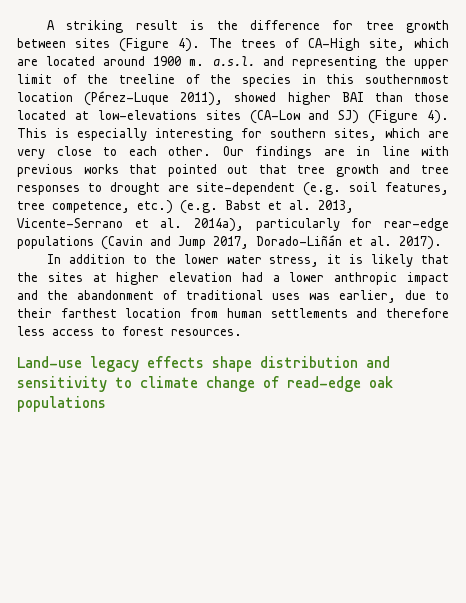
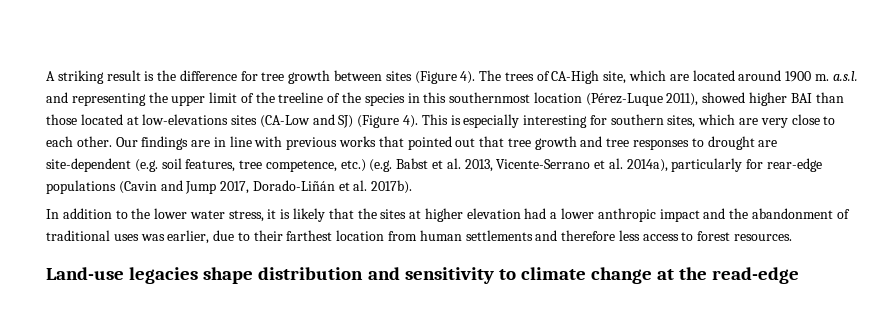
[399,236,442,250] 2017). -> [371,180,413,194] 2017b).
[90,356,204,372] legacy effects -> [129,267,199,284] legacies
[263,376,393,392] [17,396,106,412] of read-edge oak populations -> [657,267,800,284] at the read-edge

